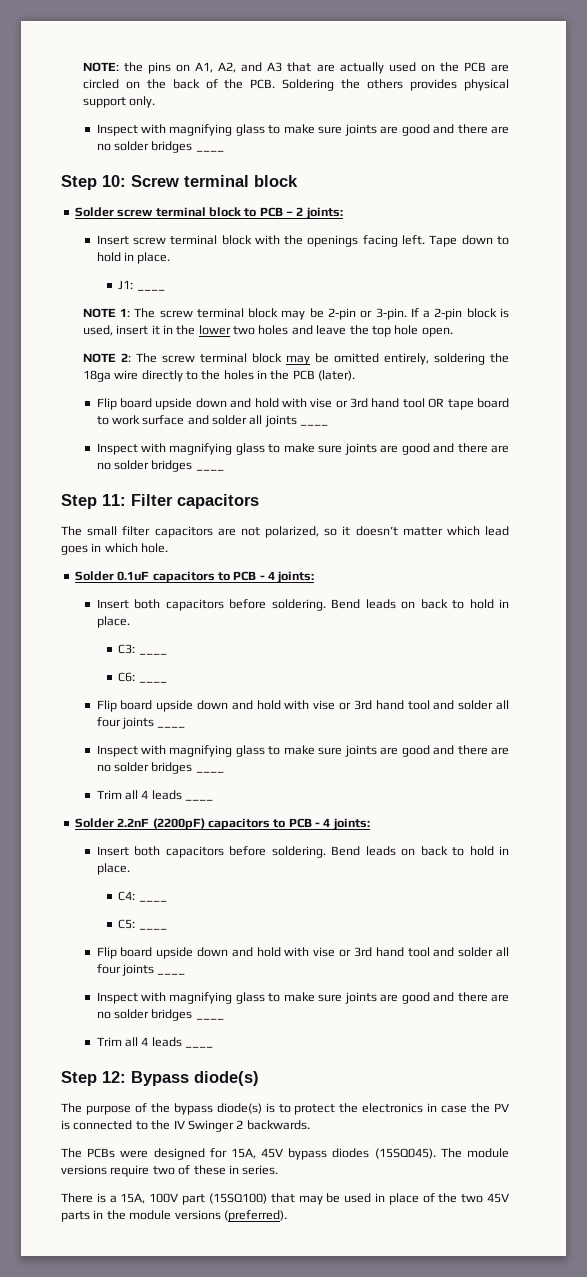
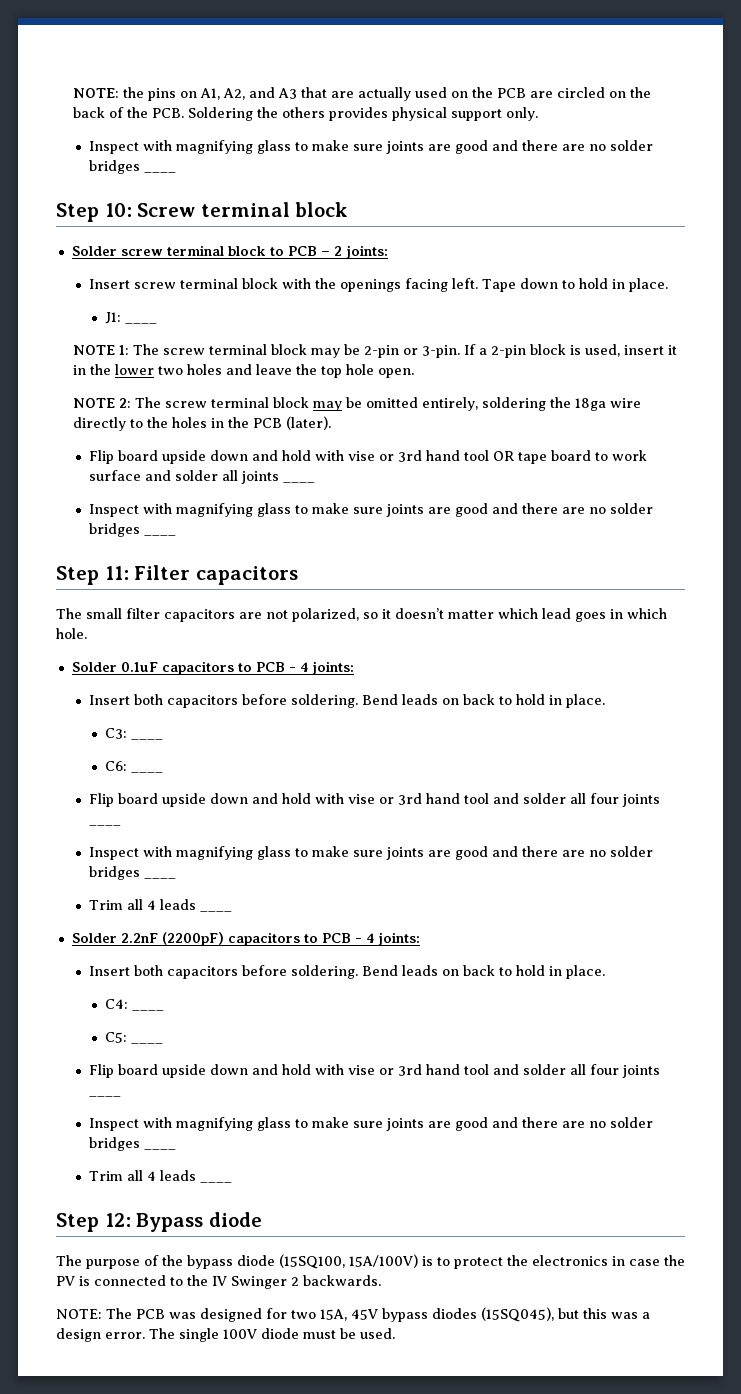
[194,1071,259,1086] diode(s) -> [208,1212,262,1227] diode
[216,1103,262,1114] diode(s) -> [237,1254,418,1269] diode (15SQ100, 15A/100V)
[61,1148,149,1158] The PCBs were -> [56,1308,196,1319] NOTE: The PCB was
(227, 1153) none -> [291,1310,316,1319] two
[374,1148,510,1159] [61,1165,279,1177] [61,1193,509,1205] [61,1210,287,1222] (15SQ045). The module versions require two of these in series. // There is a 15A, 100V part (15SQ100) that may be used in place of the two 45V parts in the module versions (preferred). -> [481,1307,650,1322] [56,1328,395,1342] (15SQ045), but this was a design error. The single 100V diode must be used.

